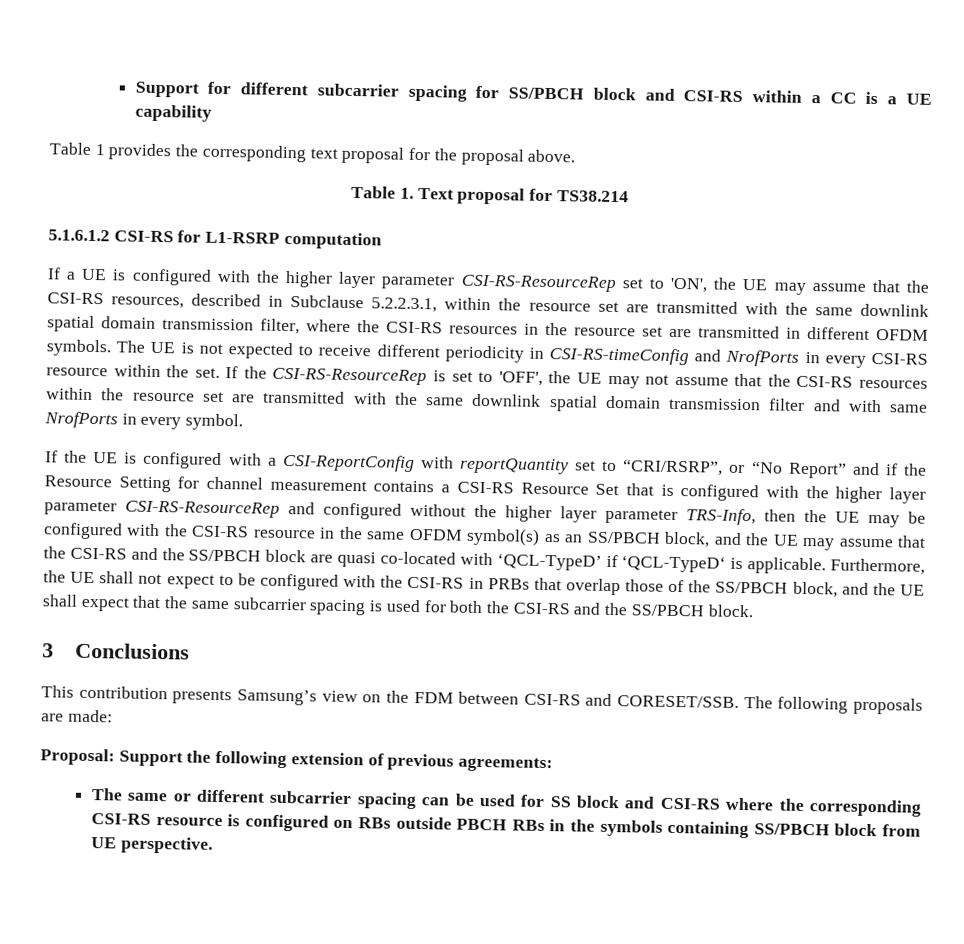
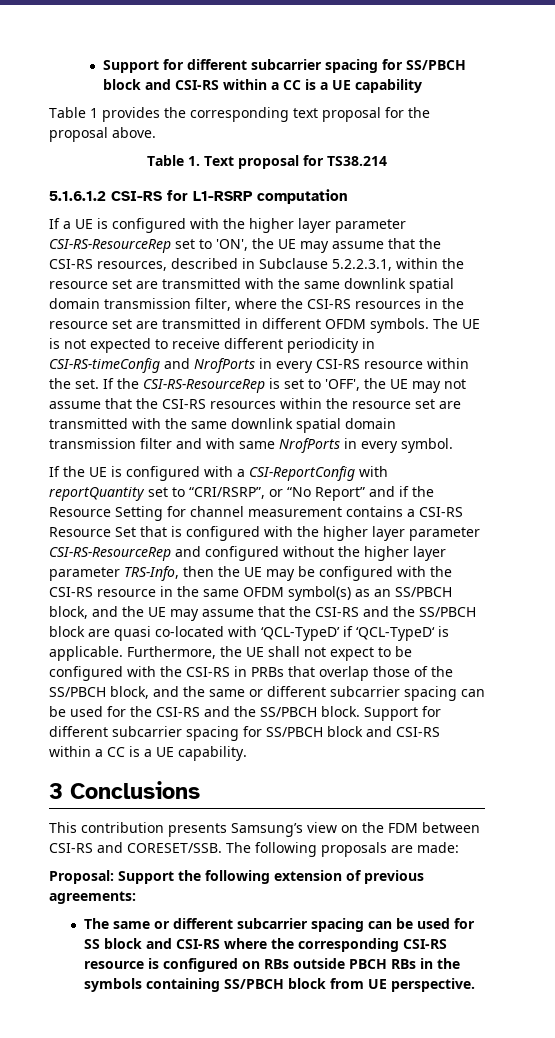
[899,584,925,596] [42,594,484,616] UE shall expect that the same subcarrier spacing is used for both -> [209,686,485,701] [49,706,126,717] same or different subcarrier spacing can be used for
(753, 611) none -> [364,706,441,721] [49,726,440,741] [49,746,247,761] Support for different subcarrier spacing for SS/PBCH block and CSI-RS within a CC is a UE capability.

